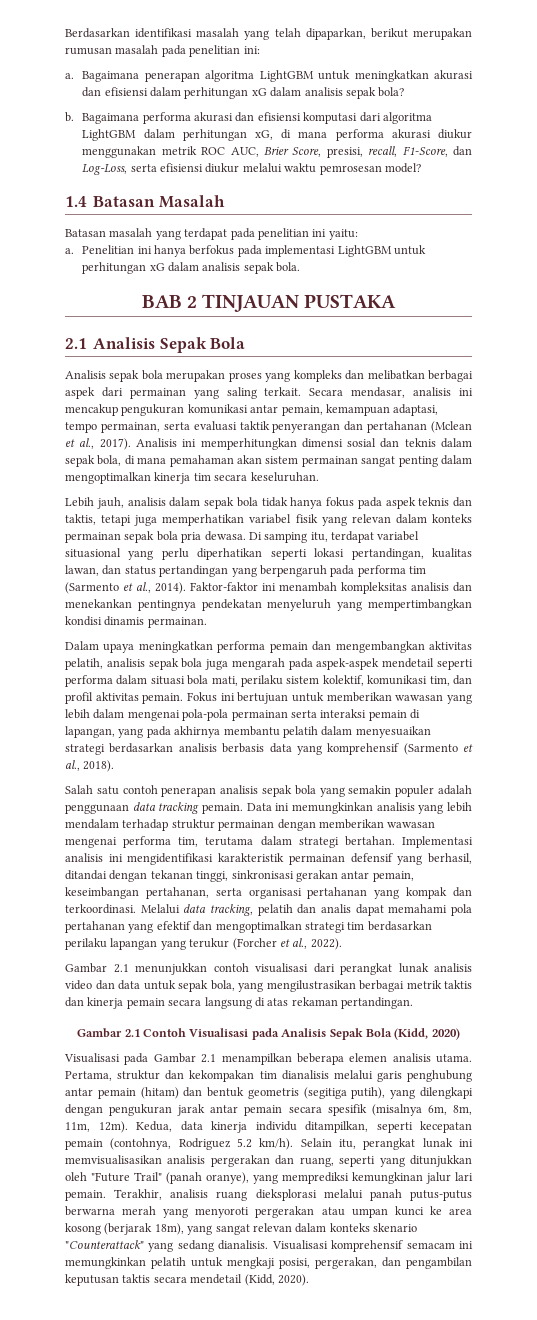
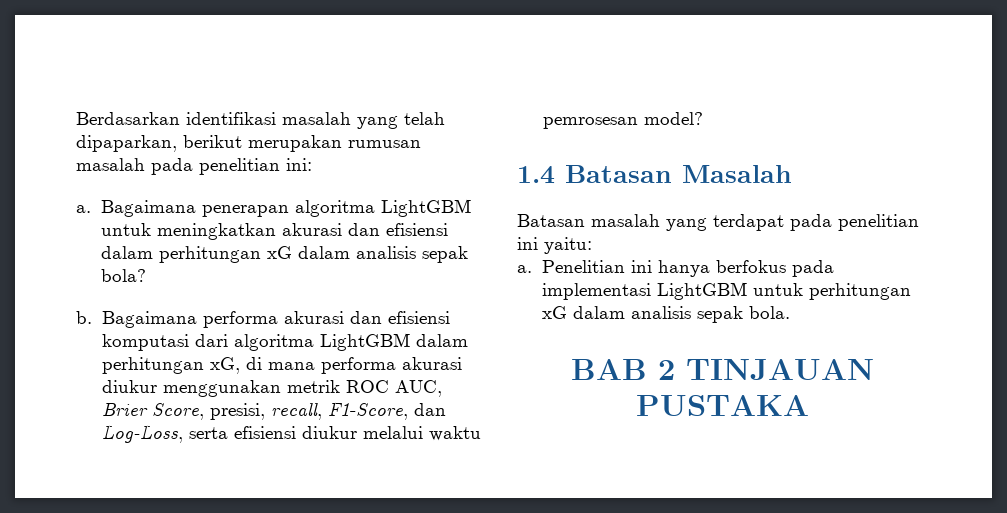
[65,337,246,353] [65,370,474,382] [65,387,474,399] [65,404,439,416] [65,421,472,433] [65,438,473,450] [65,455,472,467] [65,472,319,484] [65,497,472,509] [65,514,472,526] [65,531,420,543] [65,548,472,560] [65,565,426,577] [65,582,472,594] [65,599,473,611] [65,616,207,628] [65,641,472,653] [65,658,473,670] [65,675,472,687] [65,692,473,704] [65,709,420,721] [65,726,431,738] [65,743,473,755] [65,760,115,772] [65,785,473,797] [65,802,473,814] [65,819,436,831] [65,836,473,848] [65,853,473,865] [65,870,414,882] [65,887,472,899] [65,904,473,916] [65,921,432,933] [65,938,342,950] [65,963,472,975] [65,980,472,992] [65,997,413,1009] [77,1028,460,1040] [64,1053,472,1065] [65,1070,472,1082] [65,1087,473,1099] [65,1104,472,1116] [65,1121,472,1133] [65,1138,473,1150] [65,1155,472,1167] [65,1172,473,1184] [65,1189,473,1201] [65,1206,472,1218] [65,1223,417,1235] [65,1240,473,1252] [65,1257,472,1269] [65,1274,309,1286] // 2.1 Analisis Sepak Bola // Analisis sepak bola merupakan proses yang kompleks dan melibatkan berbagai aspek dari permainan yang saling terkait. Secara mendasar, analisis ini mencakup pengukuran komunikasi antar pemain, kemampuan adaptasi, tempo permainan, serta evaluasi taktik penyerangan dan pertahanan (Mclean et al., 2017). Analisis ini memperhitungkan dimensi sosial dan teknis dalam sepak bola, di mana pemahaman akan sistem permainan sangat penting dalam mengoptimalkan kinerja tim secara keseluruhan. // Lebih jauh, analisis dalam sepak bola tidak hanya fokus pada aspek teknis dan taktis, tetapi juga memperhatikan variabel fisik yang relevan dalam konteks permainan sepak bola pria dewasa. Di samping itu, terdapat variabel situasional yang perlu diperhatikan seperti lokasi pertandingan, kualitas lawan, dan status pertandingan yang berpengaruh pada performa tim (Sarmento et al., 2014). Faktor-faktor ini menambah kompleksitas analisis dan menekankan pentingnya pendekatan menyeluruh yang mempertimbangkan kondisi dinamis permainan. // Dalam upaya meningkatkan performa pemain dan mengembangkan aktivitas pelatih, analisis sepak bola juga mengarah pada aspek-aspek mendetail seperti performa dalam situasi bola mati, perilaku sistem kolektif, komunikasi tim, dan profil aktivitas pemain. Fokus ini bertujuan untuk memberikan wawasan yang lebih dalam mengenai pola-pola permainan serta interaksi pemain di lapangan, yang pada akhirnya membantu pelatih dalam menyesuaikan strategi berdasarkan analisis berbasis data yang komprehensif (Sarmento et al., 2018). // Salah satu contoh penerapan analisis sepak bola yang semakin populer adalah penggunaan data tracking pemain. Data ini memungkinkan analisis yang lebih mendalam terhadap struktur permainan dengan memberikan wawasan mengenai performa tim, terutama dalam strategi bertahan. Implementasi analisis ini mengidentifikasi karakteristik permainan defensif yang berhasil, ditandai dengan tekanan tinggi, sinkronisasi gerakan antar pemain, keseimbangan pertahanan, serta organisasi pertahanan yang kompak dan terkoordinasi. Melalui data tracking, pelatih dan analis dapat memahami pola pertahanan yang efektif dan mengoptimalkan strategi tim berdasarkan perilaku lapangan yang terukur (Forcher et al., 2022). // Gambar 2.1 menunjukkan contoh visualisasi dari perangkat lunak analisis video dan data untuk sepak bola, yang mengilustrasikan berbagai metrik taktis dan kinerja pemain secara langsung di atas rekaman pertandingan. // Gambar 2.1 Contoh Visualisasi pada Analisis Sepak Bola (Kidd, 2020) // Visualisasi pada Gambar 2.1 menampilkan beberapa elemen analisis utama. Pertama, struktur dan kekompakan tim dianalisis melalui garis penghubung antar pemain (hitam) dan bentuk geometris (segitiga putih), yang dilengkapi dengan pengukuran jarak antar pemain secara spesifik (misalnya 6m, 8m, 11m, 12m). Kedua, data kinerja individu ditampilkan, seperti kecepatan pemain (contohnya, Rodriguez 5.2 km/h). Selain itu, perangkat lunak ini memvisualisasikan analisis pergerakan dan ruang, seperti yang ditunjukkan oleh "Future Trail" (panah oranye), yang memprediksi kemungkinan jalur lari pemain. Terakhir, analisis ruang dieksplorasi melalui panah putus-putus berwarna merah yang menyoroti pergerakan atau umpan kunci ke area kosong (berjarak 18m), yang sangat relevan dalam konteks skenario "Counterattack" yang sedang dianalisis. Visualisasi komprehensif semacam ini memungkinkan pelatih untuk mengkaji posisi, pergerakan, dan pengambilan keputusan taktis secara mendetail (Kidd, 2020). -> (809, 405) none

